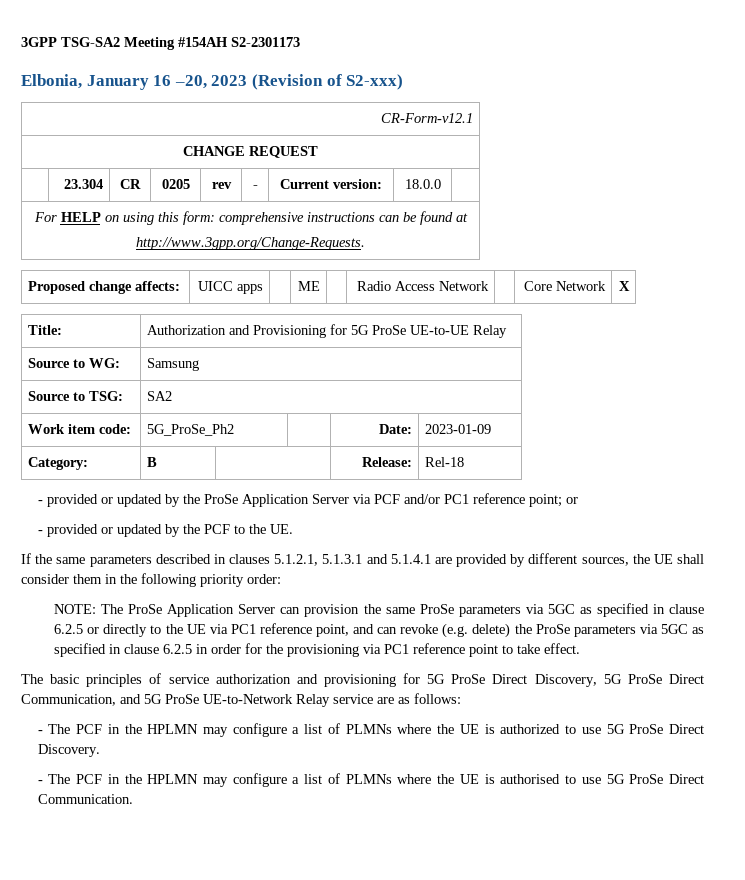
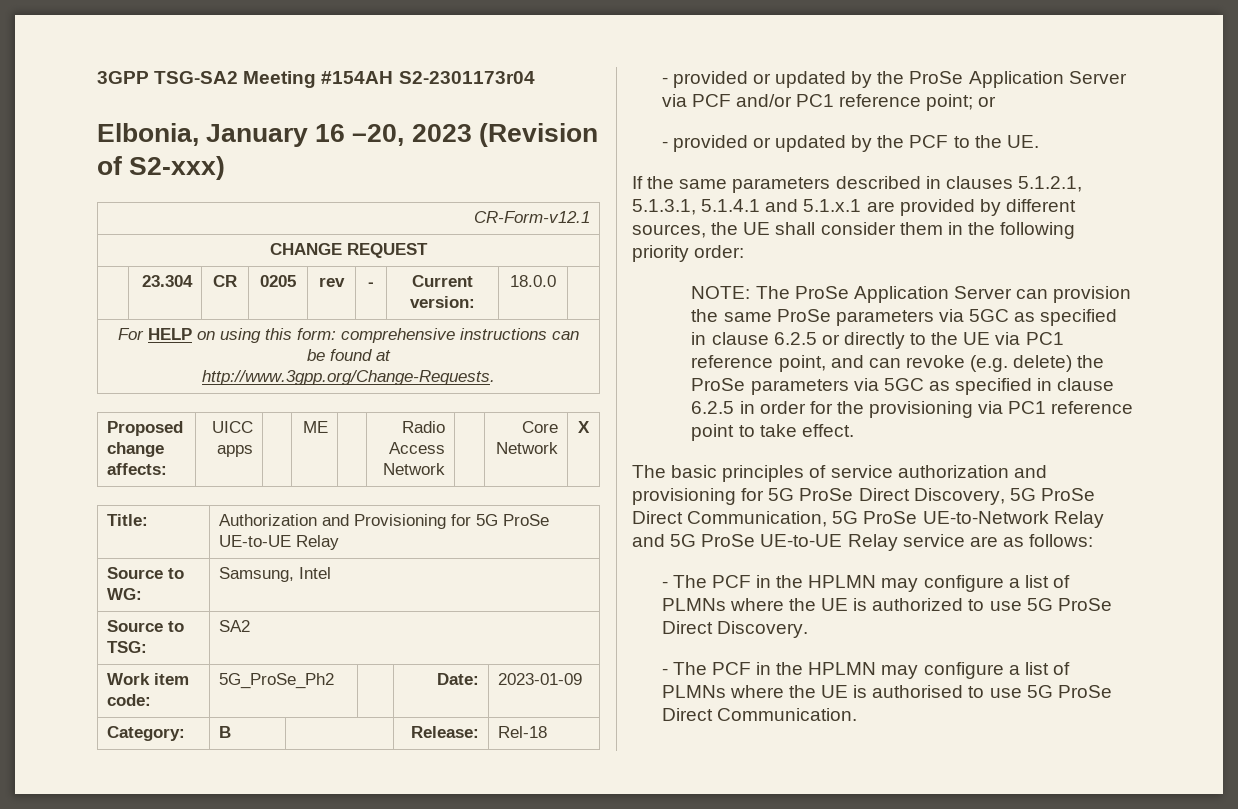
[231,37,300,47] S2-2301173 -> [398,71,535,84] S2-2301173r04
[146,358,199,371] Samsung -> [218,567,331,582] Samsung, Intel
[322,554,431,564] 5.1.3.1 and 5.1.4.1 -> [632,199,862,215] 5.1.3.1, 5.1.4.1 and 5.1.x.1
(116, 700) none -> [832,511,1104,528] 5G ProSe UE-to-Network Relay
[203,694,293,704] UE-to-Network -> [760,534,843,547] UE-to-UE

